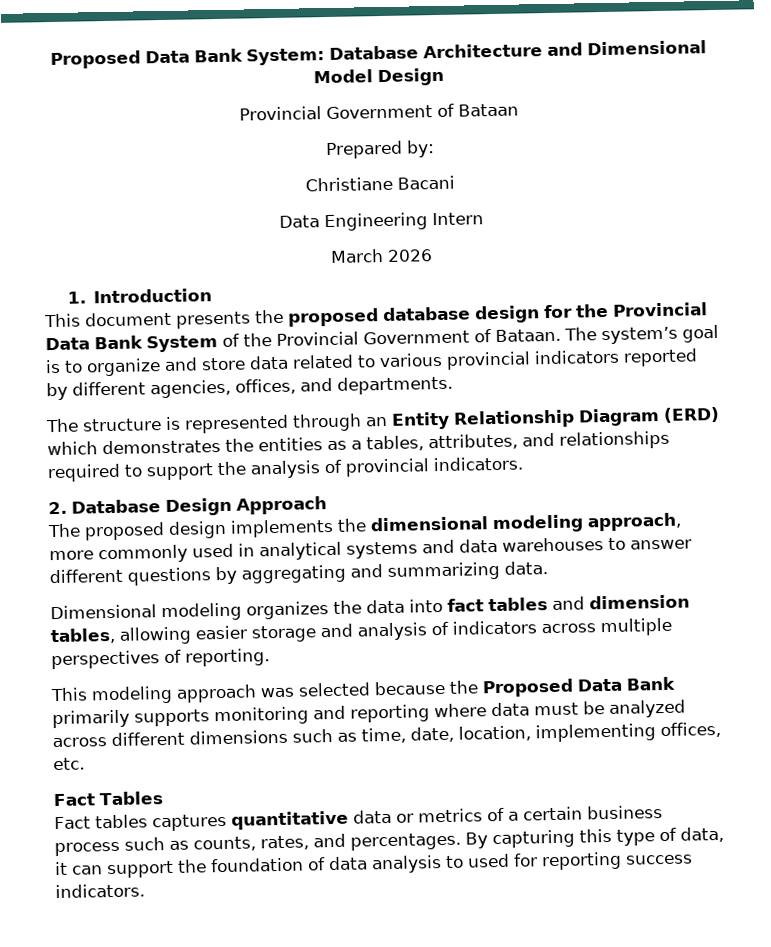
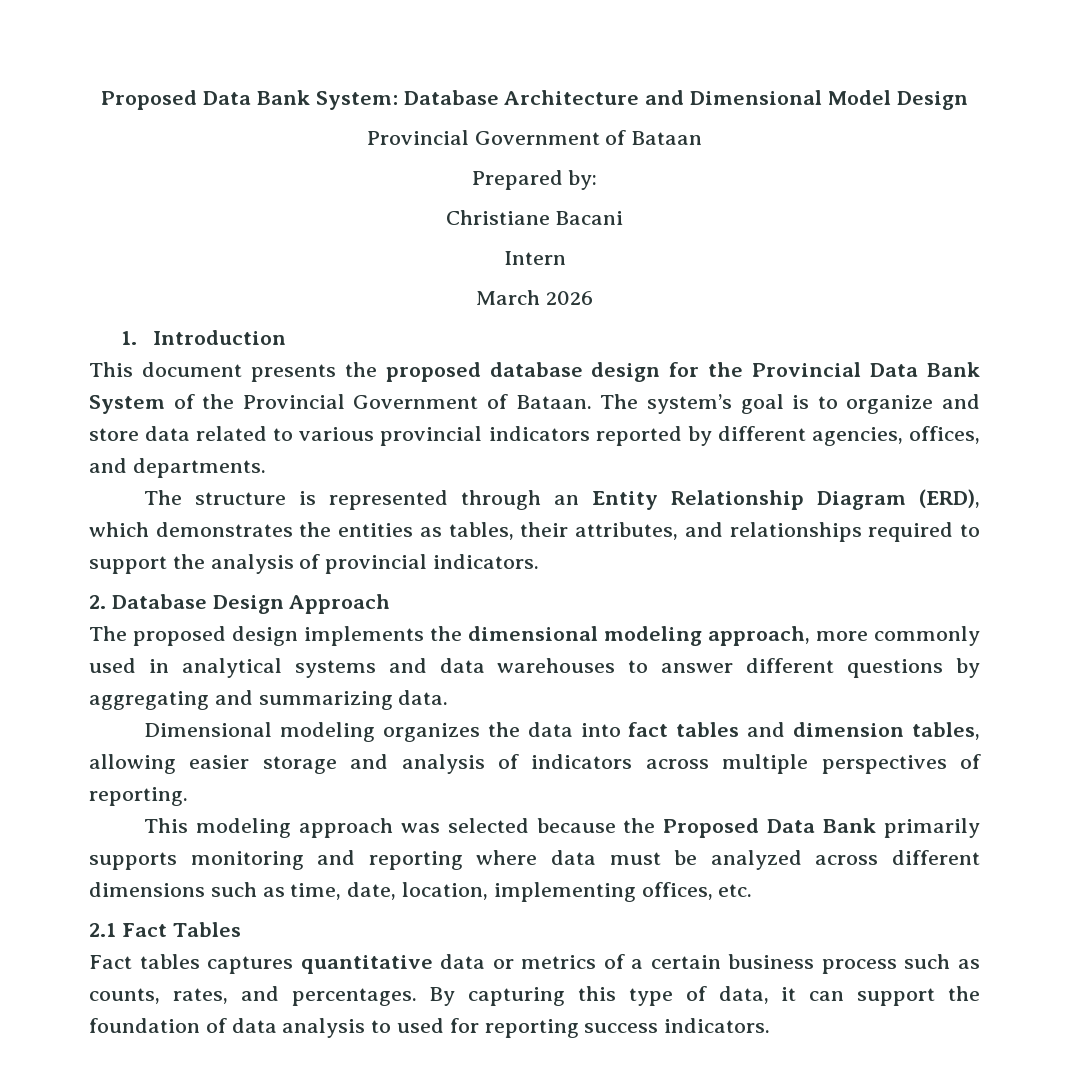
[278,212,428,232] Data Engineering -> (624, 218) none
[663,406,720,423] (ERD) -> [919,489,981,508] (ERD),
[351,435,424,452] a tables, -> [448,522,569,540] tables, their
(85, 764) none -> [89,923,116,937] 2.1

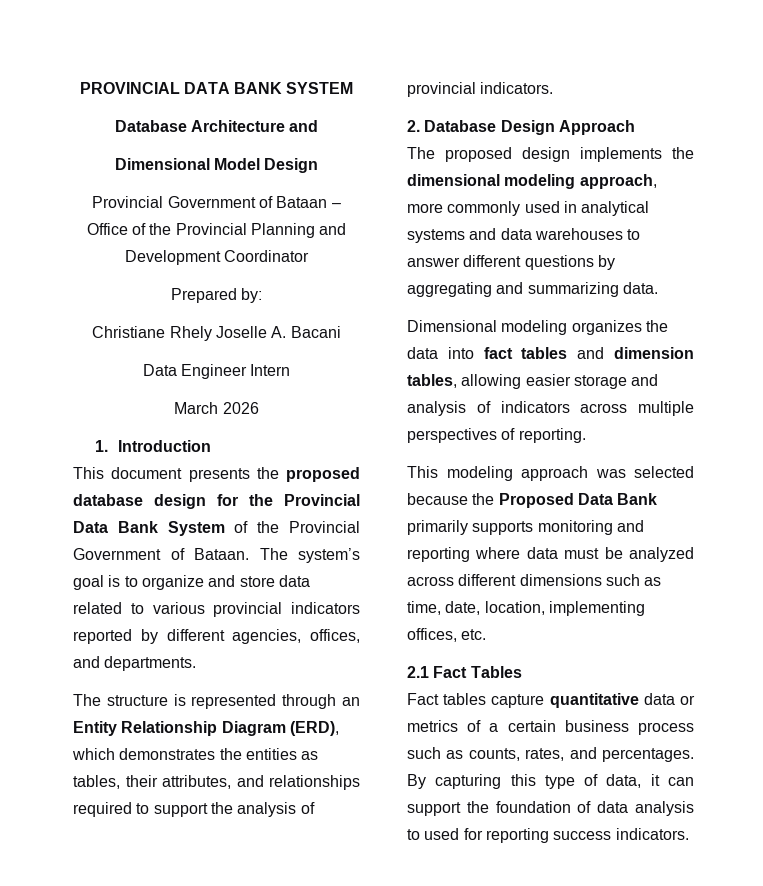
[101,90,398,110] Proposed Data Bank System: -> [79,82,354,94] PROVINCIAL DATA BANK SYSTEM //
(685, 97) none -> (319, 126) //
(703, 138) none -> [331,203,341,208] [86,223,347,238] [124,250,310,265] – Office of the Provincial Planning and Development Coordinator
(550, 217) none -> [169,326,287,341] Rhely Joselle A.
(624, 218) none -> [142,364,247,379] Data Engineer
[207,956,294,974] captures -> [491,694,545,708] capture

